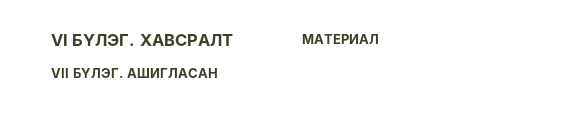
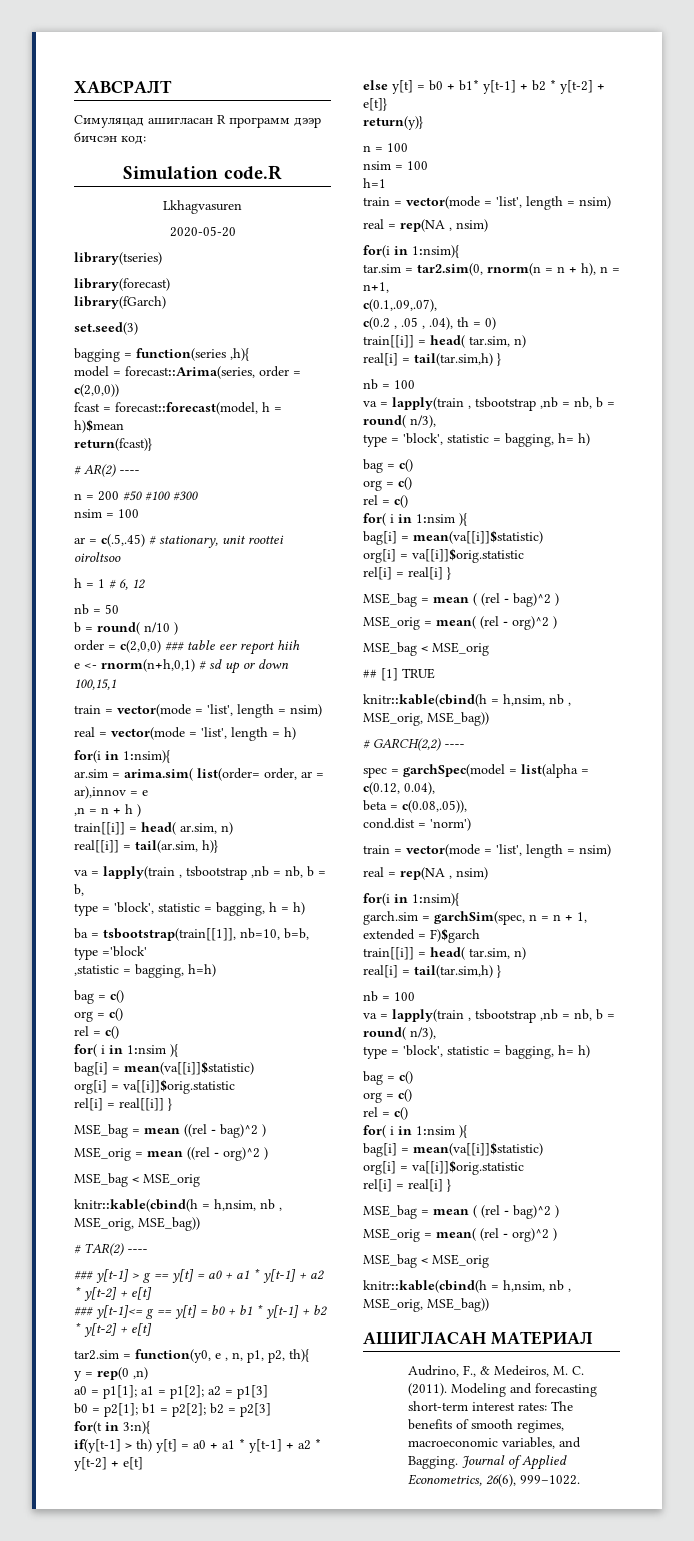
[51,34,136,46] VI БҮЛЭГ. -> (74, 86) none
[51,68,218,78] [302,34,379,44] VII БҮЛЭГ. АШИГЛАСАН МАТЕРИАЛ -> [74,115,321,128] [74,132,146,144] [123,165,282,180] [163,200,242,214] [169,226,236,237] [74,252,162,265] [74,278,170,291] [74,296,166,309] [74,322,138,335] [74,348,249,362] [74,366,301,379] [74,384,119,397] [74,402,282,415] [74,419,124,433] [74,438,152,451] [74,464,139,477] [74,491,198,501] [74,509,139,518] [74,534,284,548] [74,552,121,562] [74,578,146,590] [74,604,119,615] [74,622,178,635] [74,640,300,655] [74,659,289,674] [74,679,116,690] [74,704,322,718] [74,727,296,741] [74,750,170,763] [74,768,324,781] [74,786,148,799] [74,804,141,817] [74,822,233,835] [74,840,218,853] [74,866,326,880] [74,884,84,896] [74,902,305,916] [74,928,309,941] [74,946,147,960] [74,964,216,978] [74,990,124,1004] [74,1008,123,1022] [74,1026,119,1039] [74,1044,178,1057] [74,1061,254,1076] [74,1079,235,1094] [74,1098,172,1111] [74,1124,266,1138] [74,1147,268,1161] [74,1173,200,1187] [74,1199,282,1212] [74,1217,200,1231] [74,1243,147,1256] [74,1268,325,1283] [74,1286,152,1301] [74,1304,328,1319] [74,1322,152,1337] [74,1349,309,1363] [74,1367,148,1381] [74,1385,268,1399] [74,1403,271,1417] [74,1421,150,1434] [74,1438,321,1453] [74,1457,143,1471] [363,79,605,94] [363,98,387,111] [363,116,423,130] [363,143,408,152] [363,161,428,170] [363,178,386,188] [363,196,611,210] [363,219,488,232] [363,245,459,258] [363,263,620,276] [363,282,389,293] [363,299,437,312] [363,317,496,330] [363,335,526,348] [363,353,501,366] [363,379,415,390] [363,397,615,411] [363,415,436,428] [363,433,590,447] [363,459,413,473] [363,477,412,491] [363,495,408,508] [363,513,467,526] [363,530,543,545] [363,548,524,563] [363,567,451,580] [363,593,559,607] [363,616,557,630] [363,642,489,656] [363,668,435,681] [363,694,571,707] [363,712,489,726] [363,738,464,751] [363,764,589,778] [363,782,435,795] [363,800,467,813] [363,818,471,831] [363,844,611,858] [363,867,488,880] [363,893,459,906] [363,911,587,925] [363,928,480,943] [363,947,526,960] [363,965,501,978] [363,991,415,1002] [363,1009,615,1023] [363,1027,436,1040] [363,1045,590,1059] [363,1071,413,1085] [363,1089,412,1103] [363,1107,408,1120] [363,1125,467,1138] [363,1142,543,1157] [363,1160,524,1175] [363,1179,451,1192] [363,1205,559,1219] [363,1228,557,1242] [363,1254,489,1268] [363,1280,571,1293] [363,1298,489,1312] [363,1331,593,1345] [407,1365,584,1377] [407,1383,597,1397] [407,1401,573,1411] [407,1419,564,1433] [407,1437,581,1449] [407,1455,567,1470] [407,1474,580,1487] Симуляцад ашигласан R программ дээр бичсэн код: // Simulation code.R // Lkhagvasuren // 2020-05-20 // library(tseries) // library(forecast) // library(fGarch) // set.seed(3) // bagging = function(series ,h){ // model = forecast::Arima(series, order = c(2,0,0)) // fcast = forecast::forecast(model, h = h)$mean // return(fcast)} // # AR(2) ---- // n = 200 #50 #100 #300 // nsim = 100 // ar = c(.5,.45) # stationary, unit roottei oiroltsoo // h = 1 # 6, 12 // nb = 50 // b = round( n/10 ) // order = c(2,0,0) ### table eer report hiih // e <- rnorm(n+h,0,1) # sd up or down 100,15,1 // train = vector(mode = 'list', length = nsim) // real = vector(mode = 'list', length = h) // for(i in 1:nsim){ // ar.sim = arima.sim( list(order= order, ar = ar),innov = e // ,n = n + h ) // train[[i]] = head( ar.sim, n) // real[[i]] = tail(ar.sim, h)} // va = lapply(train , tsbootstrap ,nb = nb, b = b, // type = 'block', statistic = bagging, h = h) // ba = tsbootstrap(train[[1]], nb=10, b=b, type ='block' // ,statistic = bagging, h=h) // bag = c() // org = c() // rel = c() // for( i in 1:nsim ){ // bag[i] = mean(va[[i]]$statistic) // org[i] = va[[i]]$orig.statistic // rel[i] = real[[i]] } // MSE_bag = mean ((rel - bag)^2 ) // MSE_orig = mean ((rel - org)^2 ) // MSE_bag < MSE_orig // knitr::kable(cbind(h = h,nsim, nb , MSE_orig, MSE_bag)) // # TAR(2) ---- // ### y[t-1] > g == y[t] = a0 + a1 * y[t-1] + a2 * y[t-2] + e[t] // ### y[t-1]<= g == y[t] = b0 + b1 * y[t-1] + b2 * y[t-2] + e[t] // tar2.sim = function(y0, e , n, p1, p2, th){ // y = rep(0 ,n) // a0 = p1[1]; a1 = p1[2]; a2 = p1[3] // b0 = p2[1]; b1 = p2[2]; b2 = p2[3] // for(t in 3:n){ // if(y[t-1] > th) y[t] = a0 + a1 * y[t-1] + a2 * y[t-2] + e[t] // else y[t] = b0 + b1* y[t-1] + b2 * y[t-2] + e[t]} // return(y)} // n = 100 // nsim = 100 // h=1 // train = vector(mode = 'list', length = nsim) // real = rep(NA , nsim) // for(i in 1:nsim){ // tar.sim = tar2.sim(0, rnorm(n = n + h), n = n+1, // c(0.1,.09,.07), // c(0.2 , .05 , .04), th = 0) // train[[i]] = head( tar.sim, n) // real[i] = tail(tar.sim,h) } // nb = 100 // va = lapply(train , tsbootstrap ,nb = nb, b = round( n/3), // type = 'block', statistic = bagging, h= h) // bag = c() // org = c() // rel = c() // for( i in 1:nsim ){ // bag[i] = mean(va[[i]]$statistic) // org[i] = va[[i]]$orig.statistic // rel[i] = real[i] } // MSE_bag = mean ( (rel - bag)^2 ) // MSE_orig = mean( (rel - org)^2 ) // MSE_bag < MSE_orig // ## [1] TRUE // knitr::kable(cbind(h = h,nsim, nb , MSE_orig, MSE_bag)) // # GARCH(2,2) ---- // spec = garchSpec(model = list(alpha = c(0.12, 0.04), // beta = c(0.08,.05)), // cond.dist = 'norm') // train = vector(mode = 'list', length = nsim) // real = rep(NA , nsim) // for(i in 1:nsim){ // garch.sim = garchSim(spec, n = n + 1, extended = F)$garch // train[[i]] = head( tar.sim, n) // real[i] = tail(tar.sim,h) } // nb = 100 // va = lapply(train , tsbootstrap ,nb = nb, b = round( n/3), // type = 'block', statistic = bagging, h= h) // bag = c() // org = c() // rel = c() // for( i in 1:nsim ){ // bag[i] = mean(va[[i]]$statistic) // org[i] = va[[i]]$orig.statistic // rel[i] = real[i] } // MSE_bag = mean ( (rel - bag)^2 ) // MSE_orig = mean( (rel - org)^2 ) // MSE_bag < MSE_orig // knitr::kable(cbind(h = h,nsim, nb , MSE_orig, MSE_bag)) // АШИГЛАСАН МАТЕРИАЛ // Audrino, F., & Medeiros, M. C. (2011). Modeling and forecasting short-term interest rates: The benefits of smooth regimes, macroeconomic variables, and Bagging. Journal of Applied Econometrics, 26(6), 999–1022.

